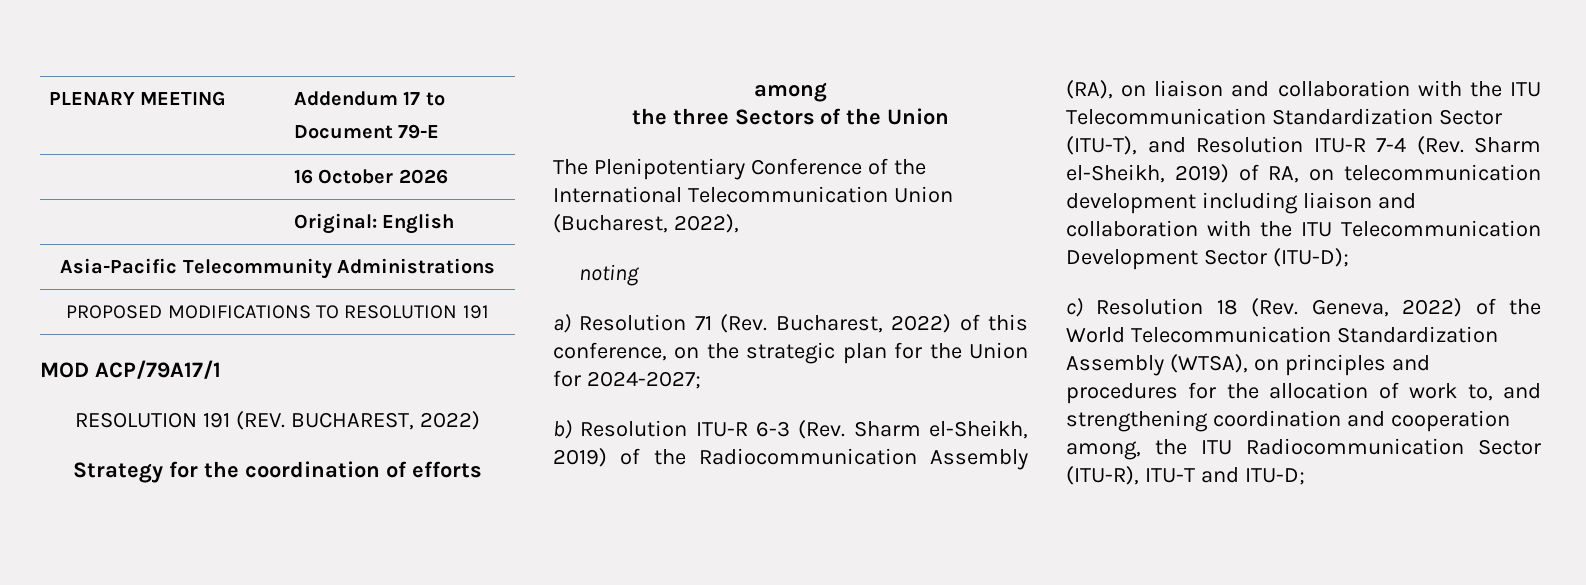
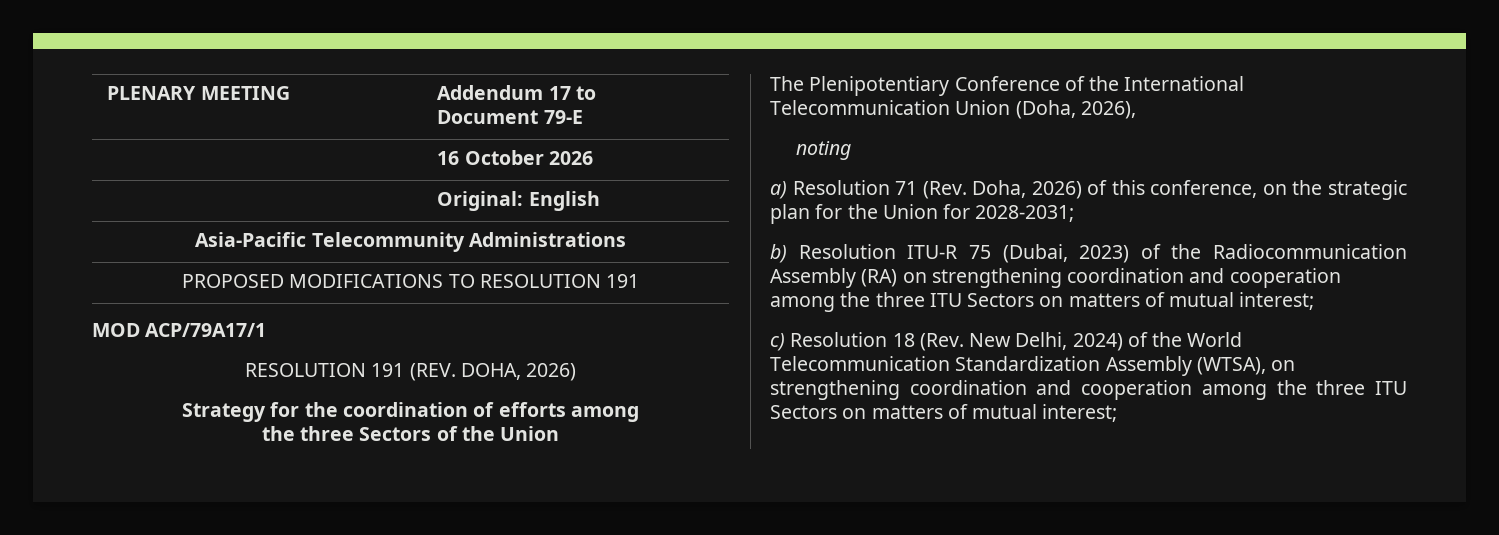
[290,411,480,430] BUCHAREST, 2022) -> [460,363,577,381] DOHA, 2026)
[553,214,739,233] (Bucharest, 2022), -> [1015,100,1136,119] (Doha, 2026),
[775,314,952,333] Bucharest, 2022) -> [972,180,1082,199] Doha, 2026)
[586,371,701,389] 2024-2027; -> [975,205,1075,222] 2028-2031;
[756,420,1028,439] [553,448,1028,470] [1066,80,1541,99] [1066,108,1502,125] [1066,136,1541,155] [1066,164,1541,183] [1066,192,1416,214] [1066,220,1541,237] [1066,248,1349,270] 6-3 (Rev. Sharm el-Sheikh, 2019) of the Radiocommunication Assembly (RA), on liaison and collaboration with the ITU Telecommunication Standardization Sector (ITU-T), and Resolution ITU-R 7-4 (Rev. Sharm el-Sheikh, 2019) of RA, on telecommunication development including liaison and collaboration with the ITU Telecommunication Development Sector (ITU-D); -> [968,244,1407,263] [770,268,1341,288] [770,292,1315,312] 75 (Dubai, 2023) of the Radiocommunication Assembly (RA) on strengthening coordination and cooperation among the three ITU Sectors on matters of mutual interest;
[1311,298,1463,317] Geneva, 2022) -> [969,332,1123,351] New Delhi, 2024)
[1284,354,1430,376] [1066,382,1541,404] [1066,410,1510,432] [1066,438,1541,460] [1066,466,1305,485] principles and procedures for the allocation of work to, and strengthening coordination and cooperation among, the ITU Radiocommunication Sector (ITU-R), ITU-T and ITU-D; -> [770,380,1407,400] [770,404,1118,422] strengthening coordination and cooperation among the three ITU Sectors on matters of mutual interest;

